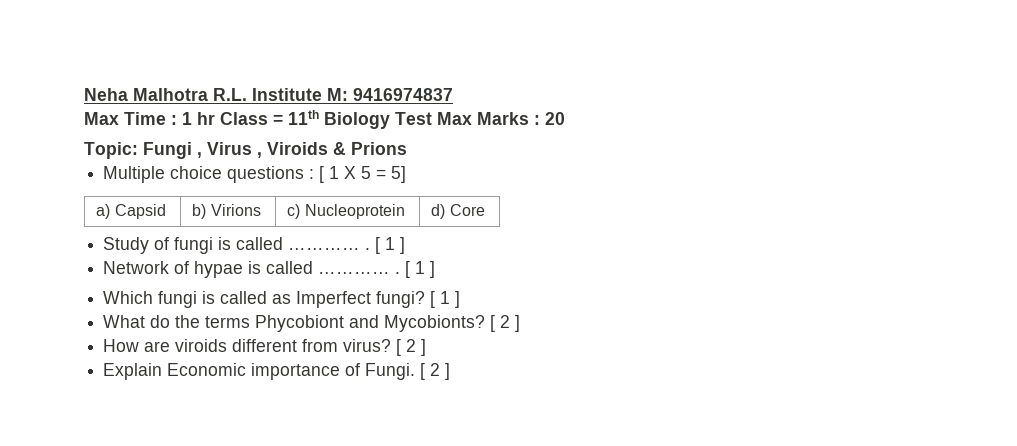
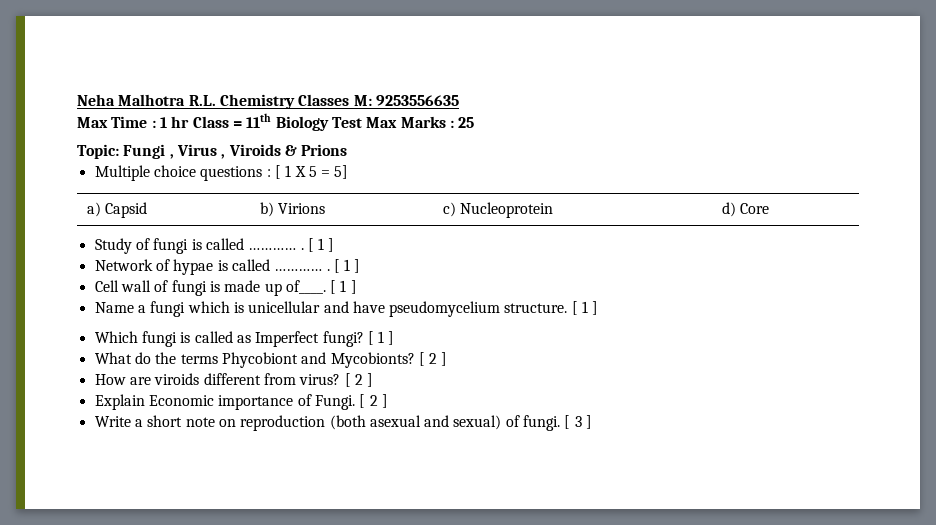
[252,88,453,101] Institute M: 9416974837 -> [219,94,459,109] Chemistry Classes M: 9253556635
[545,112,565,125] 20 -> [458,117,475,128] 25
(436, 269) none -> [94,280,357,296] [94,301,599,317] // Cell wall of fungi is made up of____. [ 1 ] // Name a fungi which is unicellular and have pseudomycelium structure. [ 1 ]
(451, 371) none -> [94,415,593,431] // Write a short note on reproduction (both asexual and sexual) of fungi. [ 3 ]

